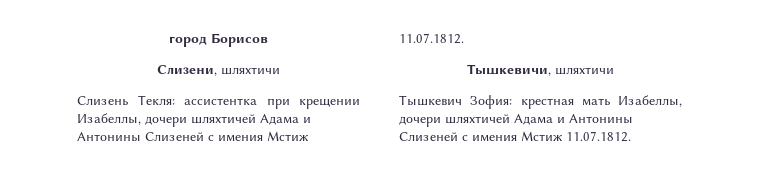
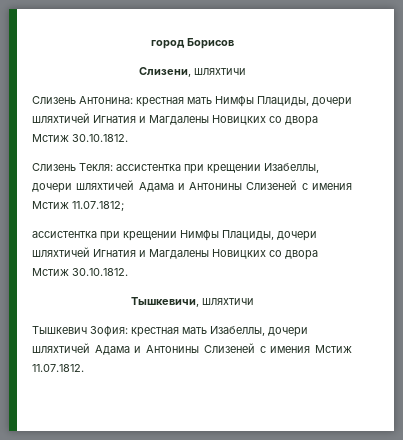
(280, 71) none -> [32,96,352,107] [32,113,318,126] [32,134,128,142] // Слизень Антонина: крестная мать Нимфы Плациды, дочери шляхтичей Игнатия и Магдалены Новицких со двора Мстиж 30.10.1812.
[399,33,464,44] 11.07.1812. -> [72,201,124,211] [32,230,317,241] [32,247,318,260] [32,268,128,276] 11.07.1812; // ассистентка при крещении Нимфы Плациды, дочери шляхтичей Игнатия и Магдалены Новицких со двора Мстиж 30.10.1812.

